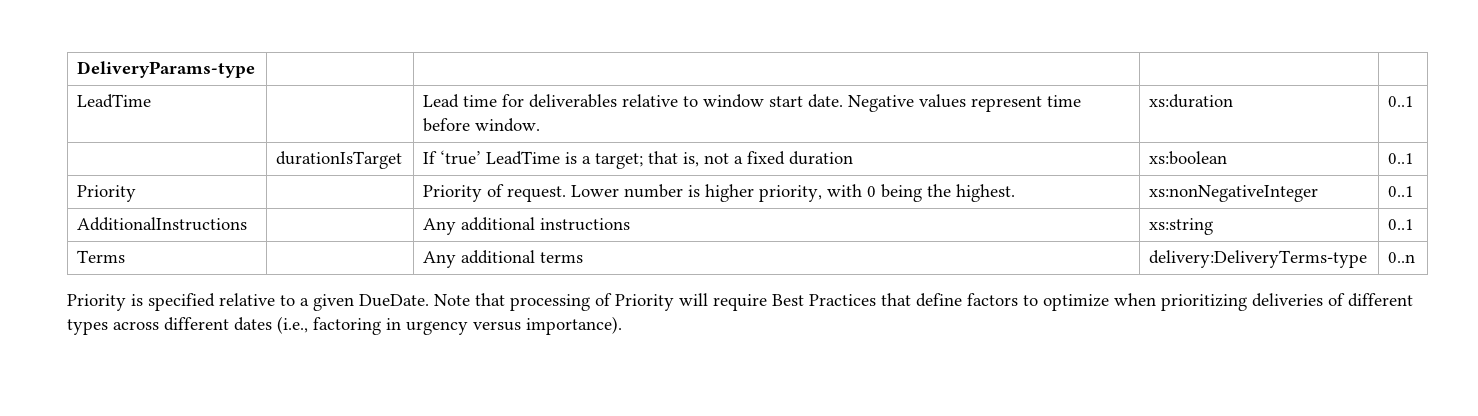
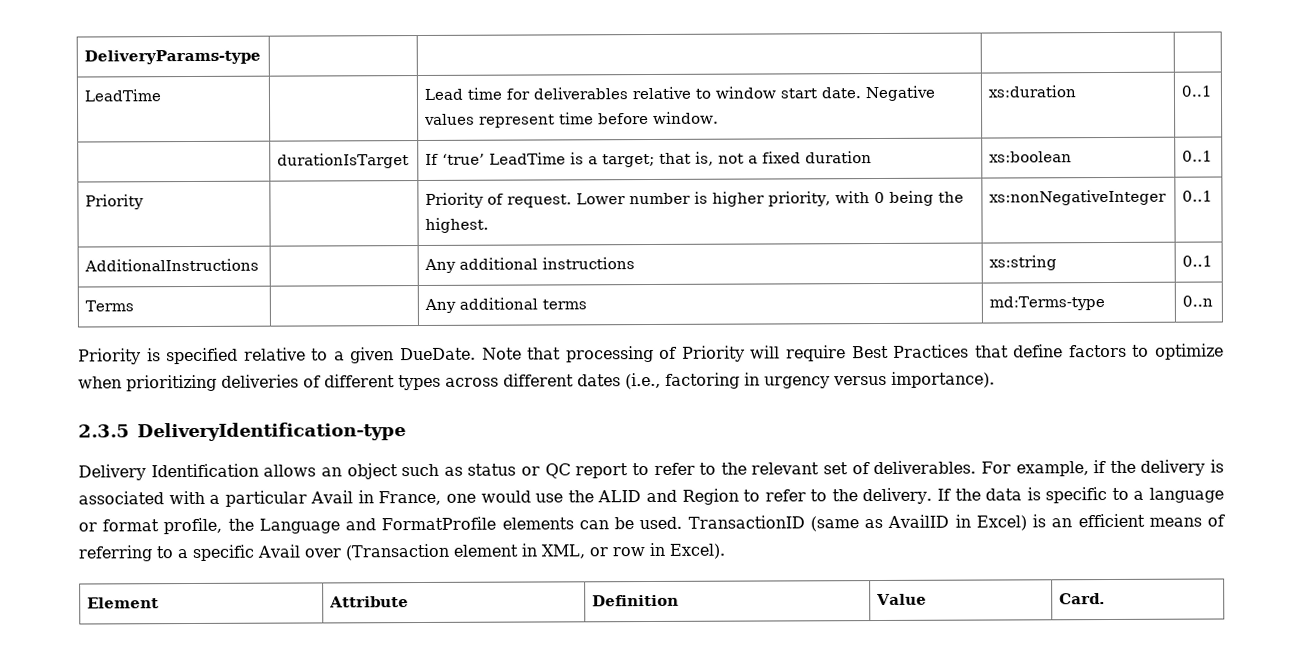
[1149,250,1368,268] delivery:DeliveryTerms-type -> [988,296,1105,311] md:Terms-type
(622, 325) none -> [78,422,406,442] [78,459,1224,481] [78,487,1224,507] [78,513,1226,535] [78,542,725,562] [86,597,159,609] [328,596,409,608] [591,594,679,607] [875,593,927,606] [1058,593,1105,605] // 2.3.5 DeliveryIdentification-type // Delivery Identification allows an object such as status or QC report to refer to the relevant set of deliverables. For example, if the delivery is associated with a particular Avail in France, one would use the ALID and Region to refer to the delivery. If the data is specific to a language or format profile, the Language and FormatProfile elements can be used. TransactionID (same as AvailID in Excel) is an efficient means of referring to a specific Avail over (Transaction element in XML, or row in Excel). // Element | Attribute | Definition | Value | Card.

